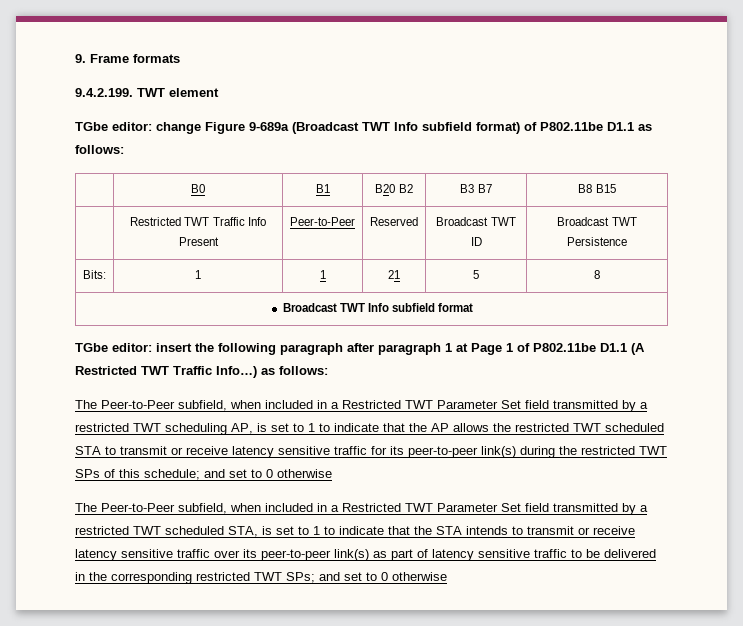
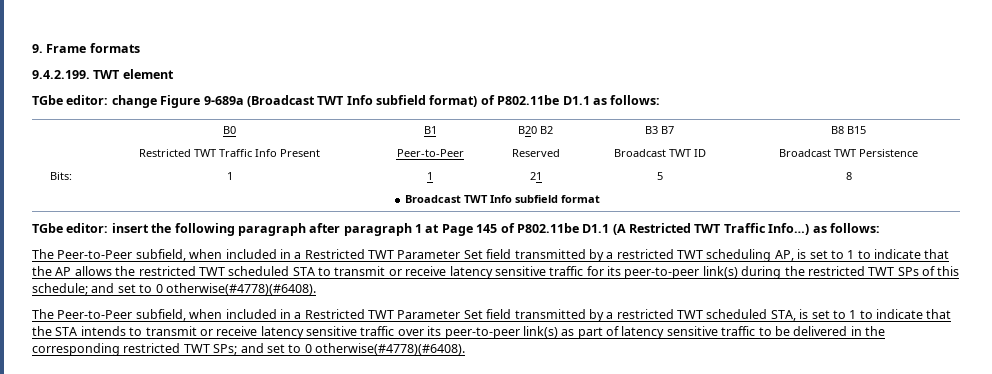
[506,343,513,352] 1 -> [476,224,498,233] 145
[277,469,332,478] otherwise -> [165,283,316,295] otherwise(#4778)(#6408).
[392,572,447,581] otherwise -> [315,343,465,355] otherwise(#4778)(#6408).

